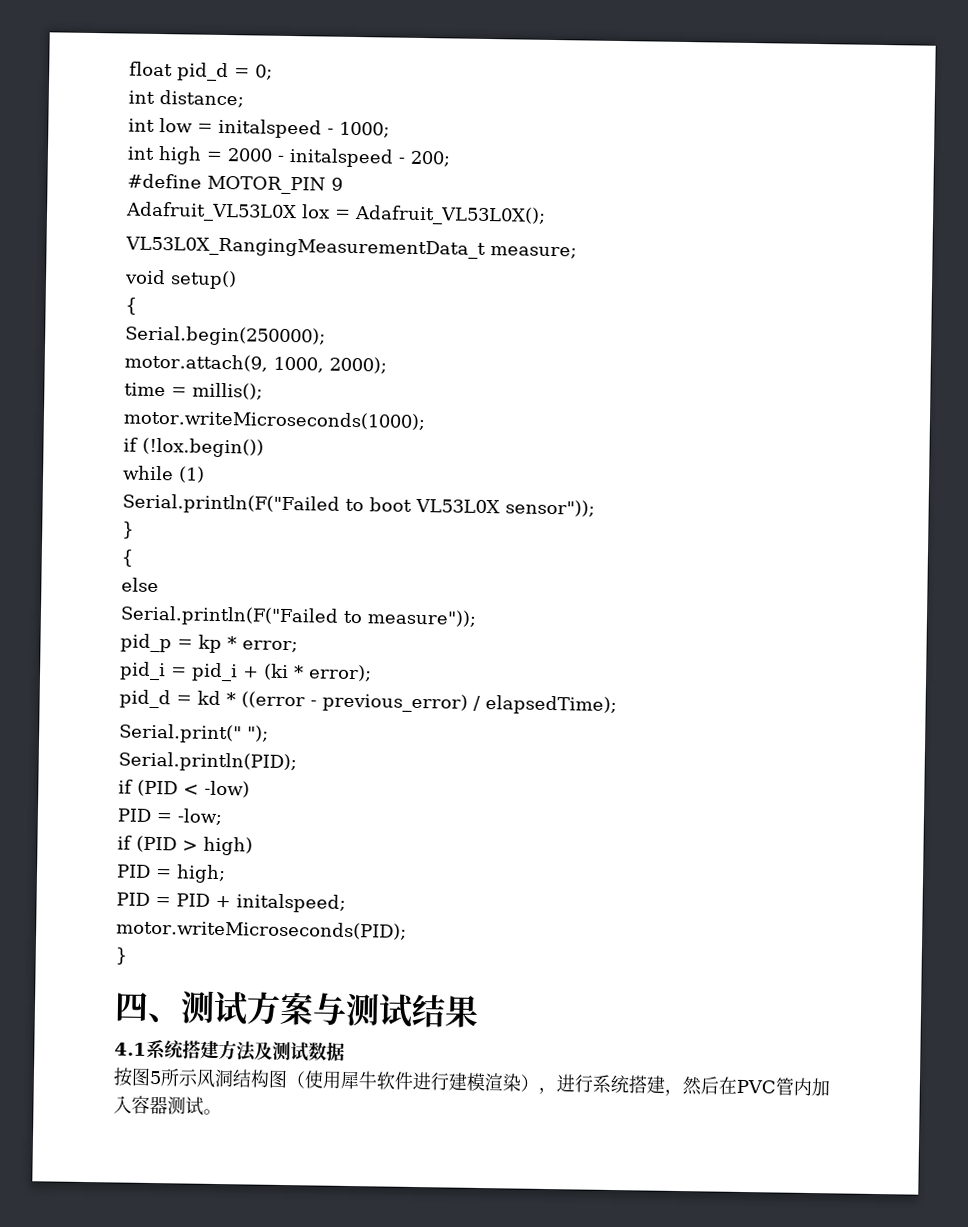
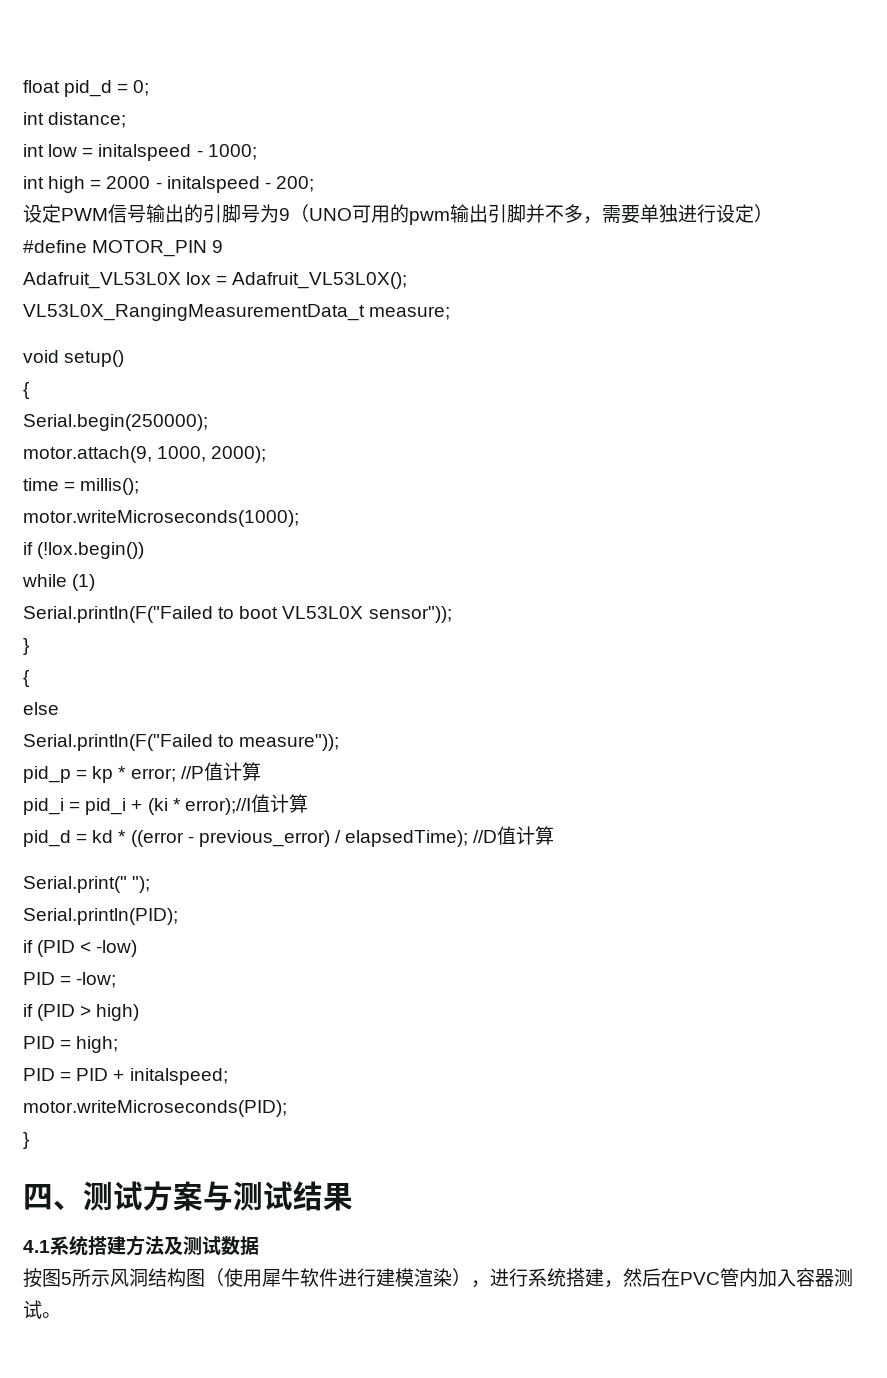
(451, 158) none -> [23,204,773,225] // 设定PWM信号输出的引脚号为9（UNO可用的pwm输出引脚并不多，需要单独进行设定）
(298, 646) none -> [180,762,261,781] //P值计算
[308,664,372,682] error); -> [184,794,308,815] error);//I值计算
(617, 705) none -> [473,826,555,845] //D值计算

